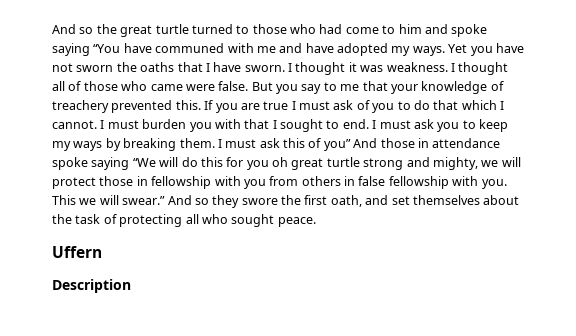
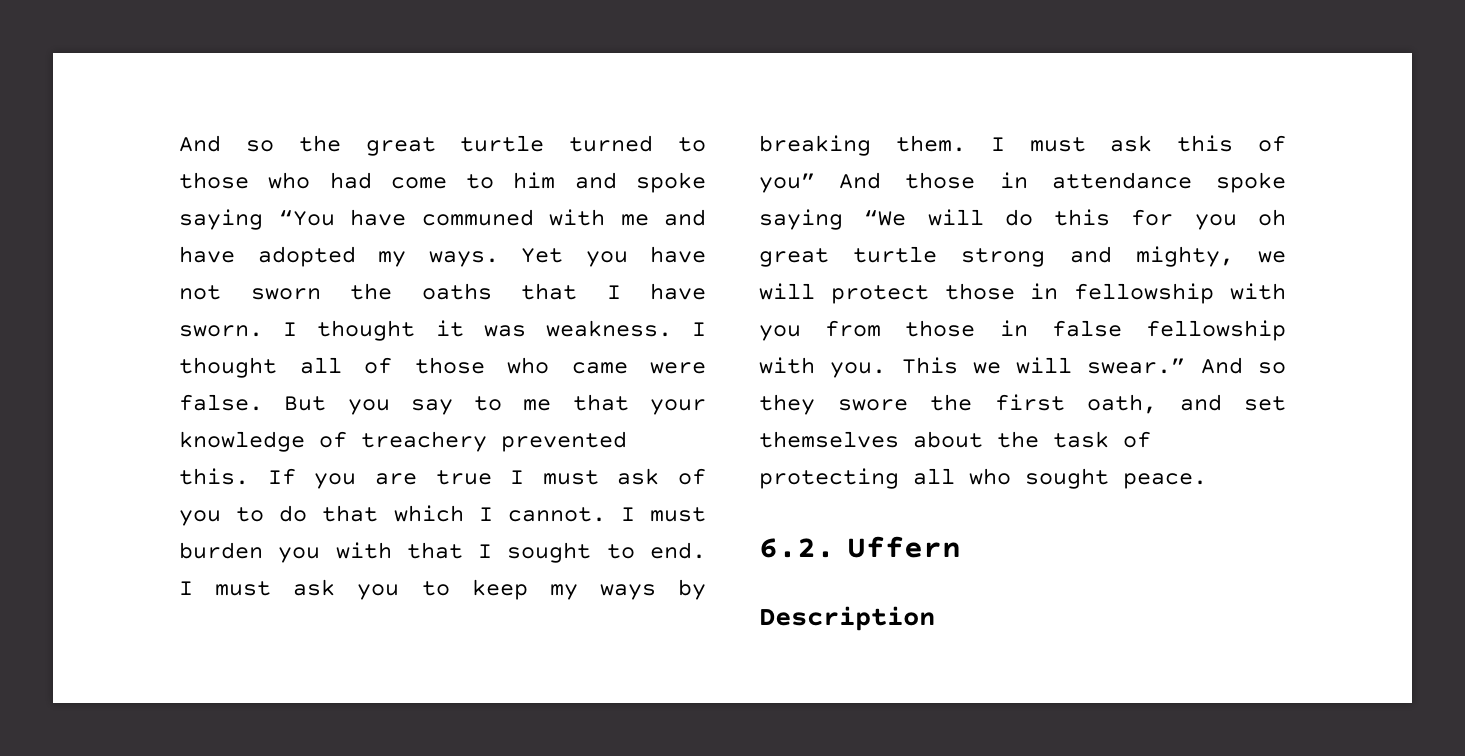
[301,176,341,186] others -> [905,320,976,337] those
(316, 222) none -> [759,538,835,558] 6.2.

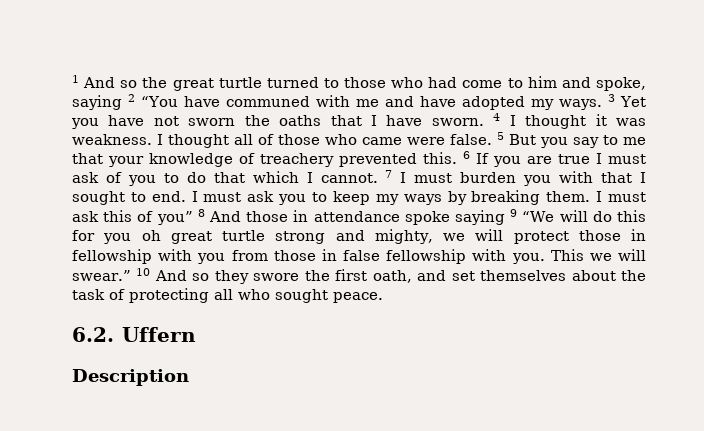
(179, 143) none -> [72,75,79,83] 1
[636,172,706,193] [179,209,263,230] spoke saying -> [595,77,646,91] [72,94,136,110] spoke, saying 2
(499, 259) none -> [608,94,616,102] 3
(263, 331) none -> [493,113,501,121] 4
(263, 402) none -> [497,132,504,140] 5
(249, 476) none -> [463,151,470,159] 6
(606, 514) none -> [385,170,393,178] 7
(815, 183) none -> [197,209,205,217] 8
(843, 219) none -> [510,209,518,217] 9
(1186, 366) none -> [136,268,151,276] 10

